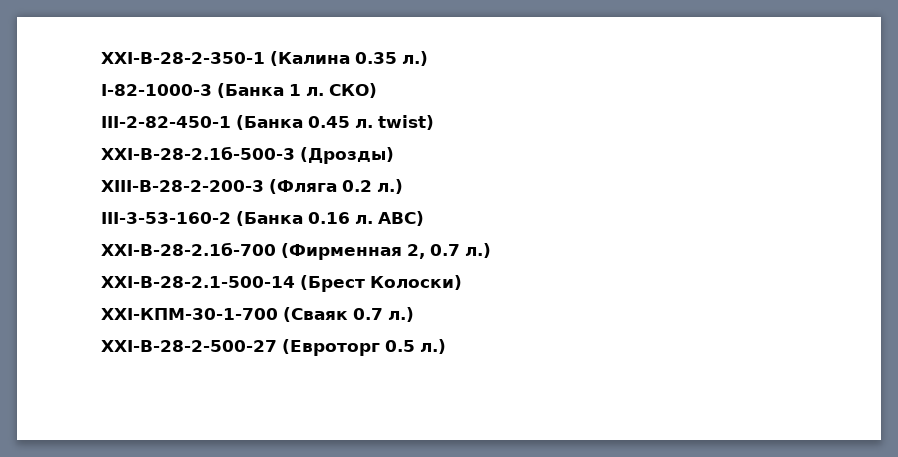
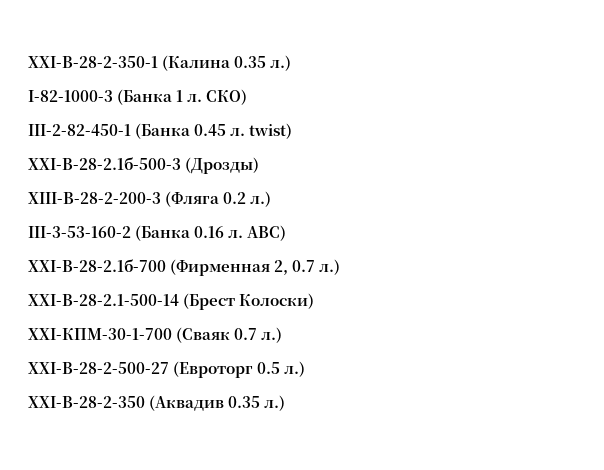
(446, 346) none -> [28,395,286,411] // XXI-B-28-2-350 (Аквадив 0.35 л.)

